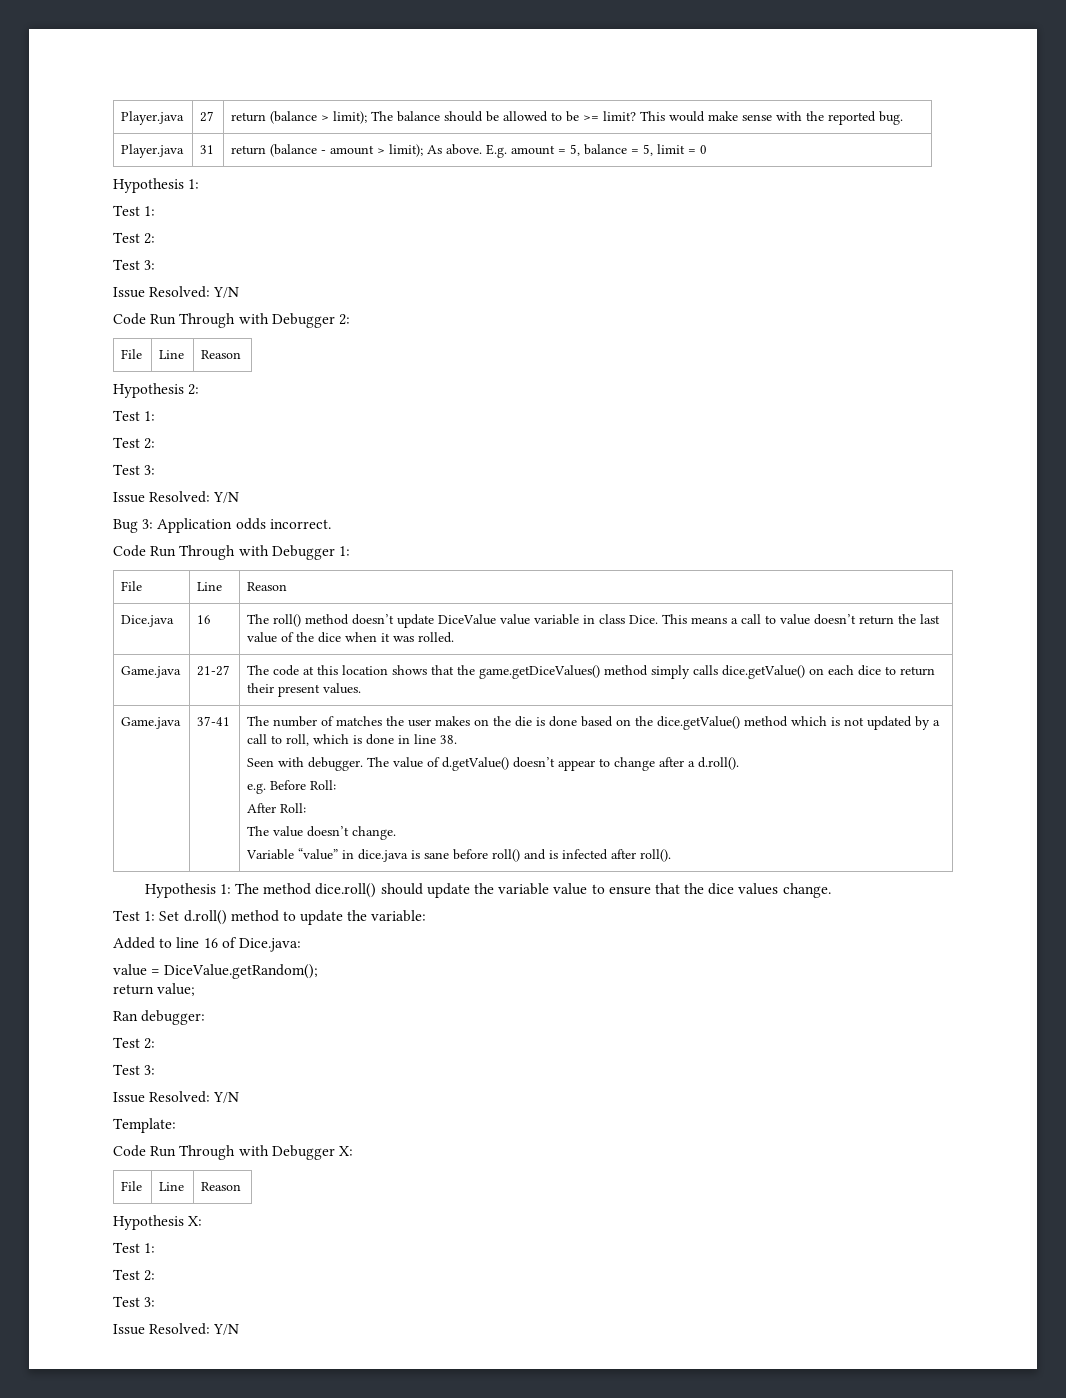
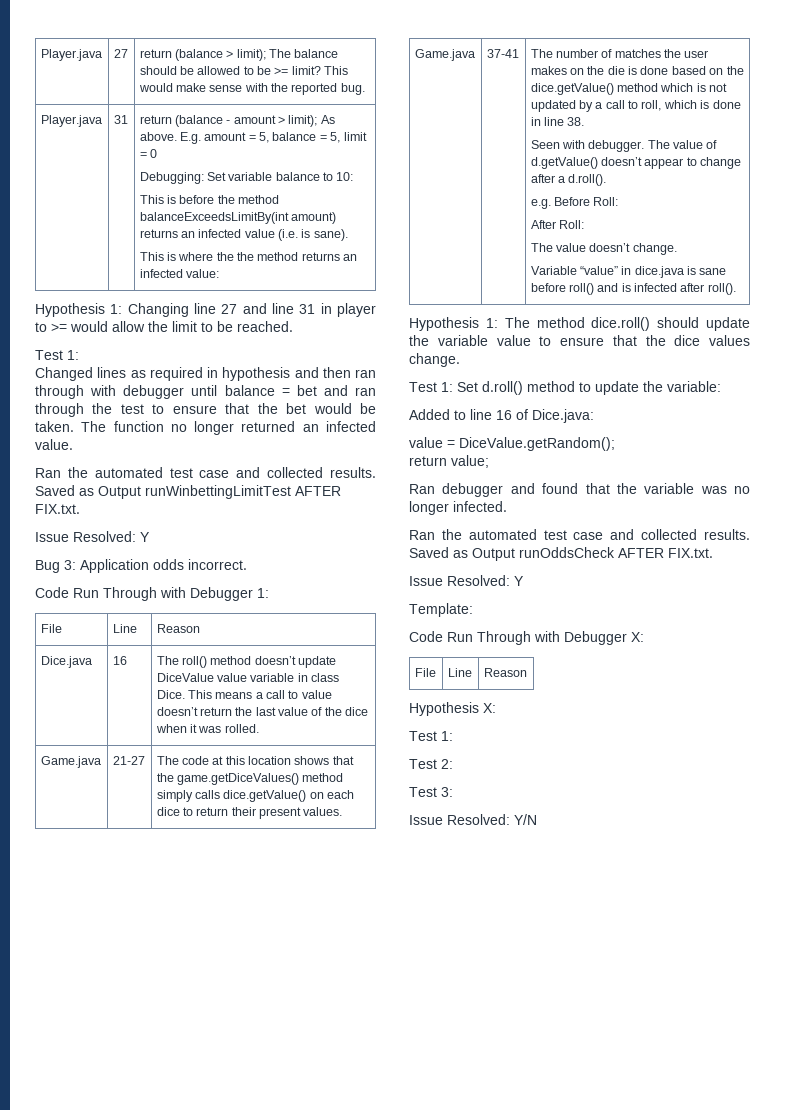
[113,178,200,193] [113,205,156,216] [113,232,156,244] [113,259,156,270] [113,286,240,298] [113,313,350,328] [121,349,143,359] [159,350,185,359] [201,350,242,359] [113,383,200,398] [113,410,156,421] [113,437,156,449] [113,464,156,475] [113,491,240,503] // Hypothesis 1: // Test 1: // Test 2: // Test 3: // Issue Resolved: Y/N // Code Run Through with Debugger 2: // File | Line | Reason // Hypothesis 2: // Test 1: // Test 2: // Test 3: // Issue Resolved: Y/N -> [139,172,354,184] [139,195,280,204] [139,212,336,224] [139,229,348,241] [139,252,358,261] [139,269,219,278] [35,303,376,317] [35,321,293,332] [35,350,79,360] [35,367,376,381] [35,385,376,399] [35,403,377,417] [35,421,376,435] [35,439,73,450] [35,467,376,478] [35,485,341,499] [35,504,80,514] [35,531,150,542] // Debugging: Set variable balance to 10: // This is before the method balanceExceedsLimitBy(int amount) returns an infected value (i.e. is sane). // This is where the the method returns an infected value: // Hypothesis 1: Changing line 27 and line 31 in player to >= would allow the limit to be reached. // Test 1: // Changed lines as required in hypothesis and then ran through with debugger until balance = bet and ran through the test to ensure that the bet would be taken. The function no longer returned an infected value. // Ran the automated test case and collected results. Saved as Output runWinbettingLimitTest AFTER FIX.txt. // Issue Resolved: Y
[141,1010,206,1025] [113,1037,156,1049] [113,1064,156,1075] [113,1091,240,1103] debugger: // Test 2: // Test 3: // Issue Resolved: Y/N -> [442,483,750,497] [409,501,507,515] [409,529,750,540] [409,547,713,561] [409,575,524,586] debugger and found that the variable was no longer infected. // Ran the automated test case and collected results. Saved as Output runOddsCheck AFTER FIX.txt. // Issue Resolved: Y

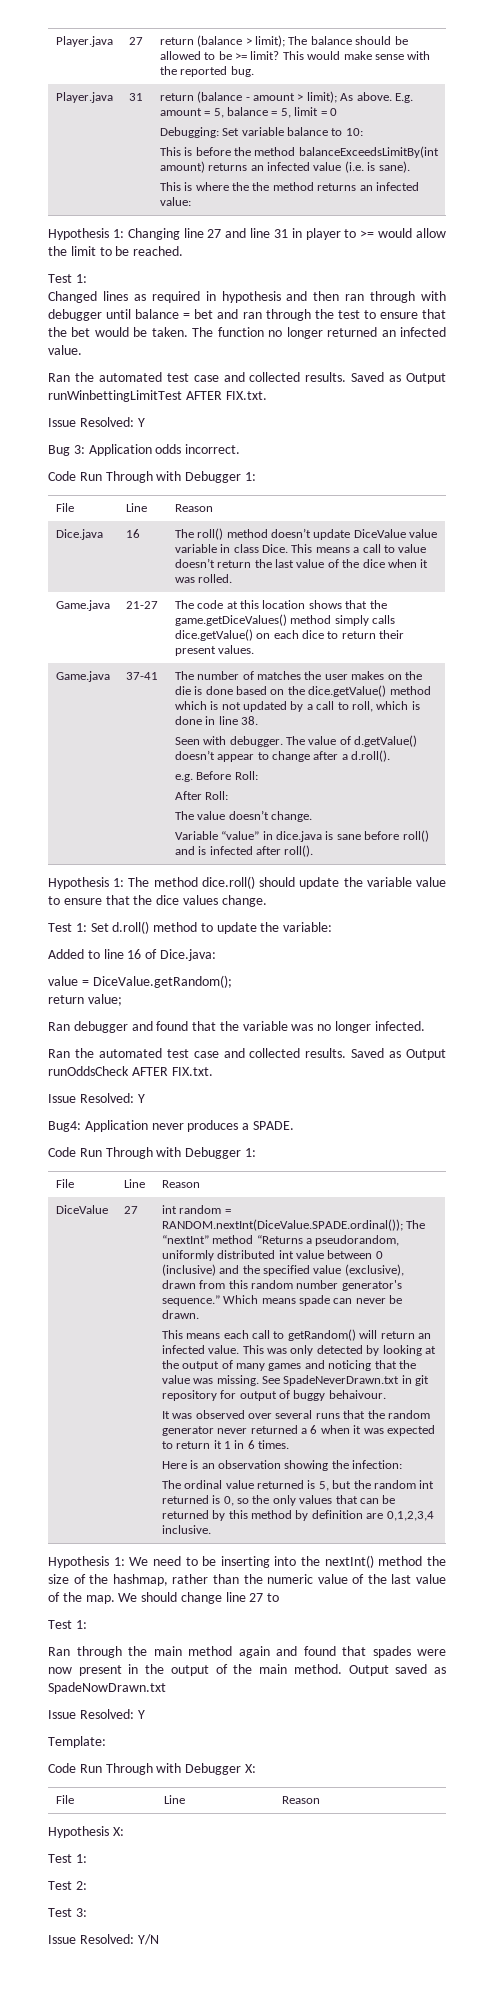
(524, 581) none -> [48,1120,294,1132] [48,1147,256,1159] [55,1179,74,1188] [123,1179,145,1188] [161,1180,200,1188] [55,1205,108,1214] [123,1206,138,1214] [161,1205,231,1214] [161,1219,426,1231] [161,1235,400,1246] [161,1250,383,1261] [161,1264,404,1276] [161,1280,402,1291] [161,1295,403,1306] [161,1310,199,1319] [161,1329,431,1341] [161,1345,436,1356] [161,1360,416,1371] [161,1375,430,1386] [161,1390,386,1401] [161,1410,430,1419] [161,1425,435,1436] [161,1440,290,1449] [161,1460,403,1471] [161,1480,435,1491] [161,1495,396,1506] [161,1510,434,1521] [161,1525,211,1534] [48,1555,446,1568] [48,1574,446,1586] [48,1592,280,1604] [48,1620,87,1629] [48,1646,446,1658] [48,1664,446,1676] [48,1682,166,1694] [48,1709,145,1719] // Bug4: Application never produces a SPADE. // Code Run Through with Debugger 1: // File | Line | Reason // DiceValue | 27 | int random = RANDOM.nextInt(DiceValue.SPADE.ordinal()); The “nextInt” method “Returns a pseudorandom, uniformly distributed int value between 0 (inclusive) and the specified value (exclusive), drawn from this random number generator's sequence.” Which means spade can never be drawn. // This means each call to getRandom() will return an infected value. This was only detected by looking at the output of many games and noticing that the value was missing. See SpadeNeverDrawn.txt in git repository for output of buggy behaivour. // It was observed over several runs that the random generator never returned a 6 when it was expected to return it 1 in 6 times. // Here is an observation showing the infection: // The ordinal value returned is 5, but the random int returned is 0, so the only values that can be returned by this method by definition are 0,1,2,3,4 inclusive. // Hypothesis 1: We need to be inserting into the nextInt() method the size of the hashmap, rather than the numeric value of the last value of the map. We should change line 27 to // Test 1: // Ran through the main method again and found that spades were now present in the output of the main method. Output saved as SpadeNowDrawn.txt // Issue Resolved: Y

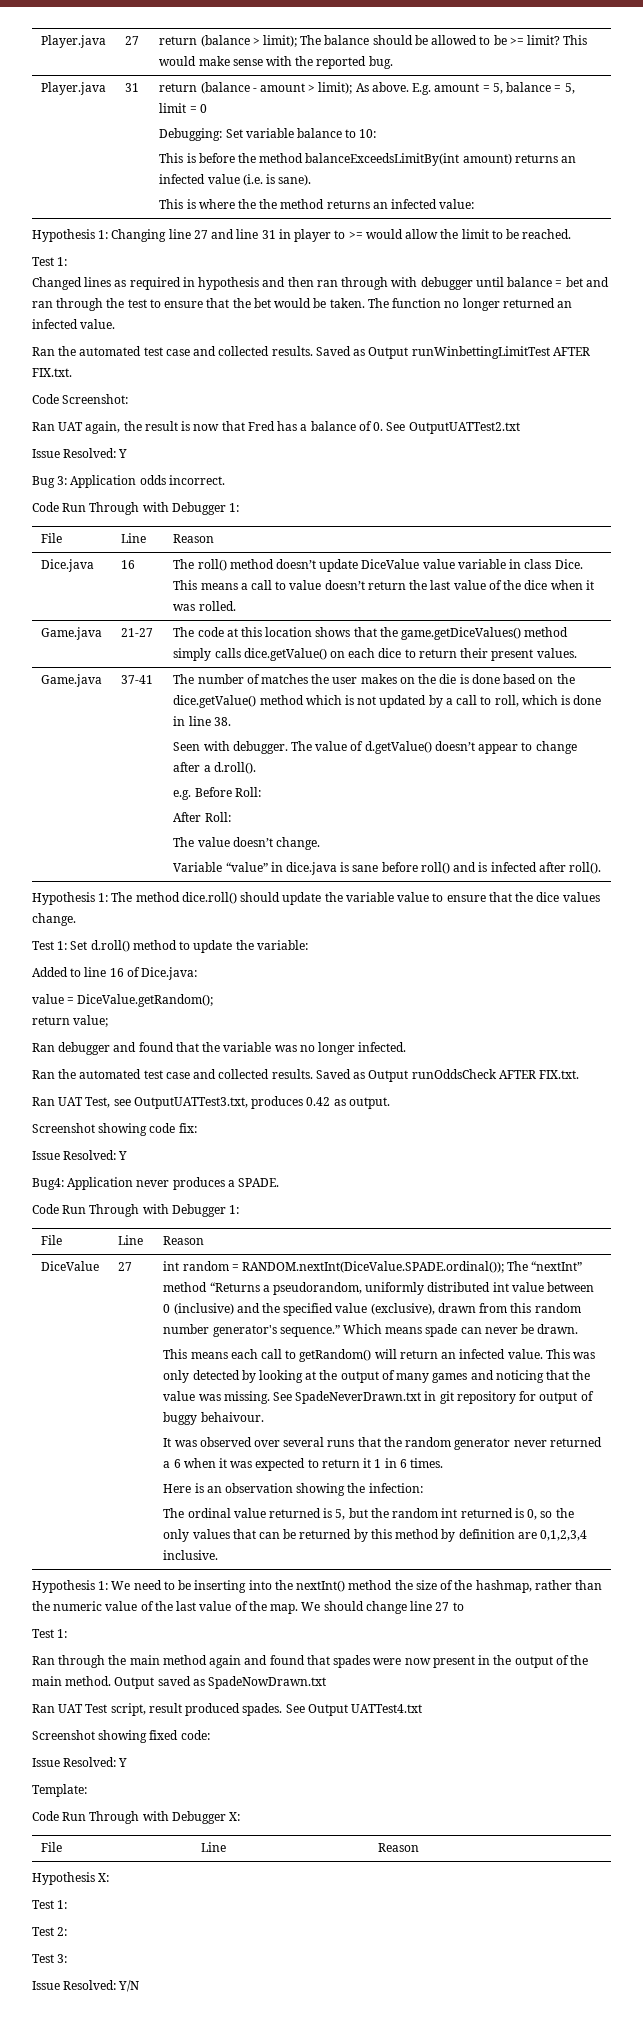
(267, 395) none -> [32,394,129,404] [32,421,520,434] // Code Screenshot: // Ran UAT again, the result is now that Fred has a balance of 0. See OutputUATTest2.txt
(213, 1071) none -> [32,1096,390,1109] [32,1123,197,1136] // Ran UAT Test, see OutputUATTest3.txt, produces 0.42 as output. // Screenshot showing code fix:
(166, 1688) none -> [32,1703,423,1716] [32,1730,210,1743] // Ran UAT Test script, result produced spades. See Output UATTest4.txt // Screenshot showing fixed code:

